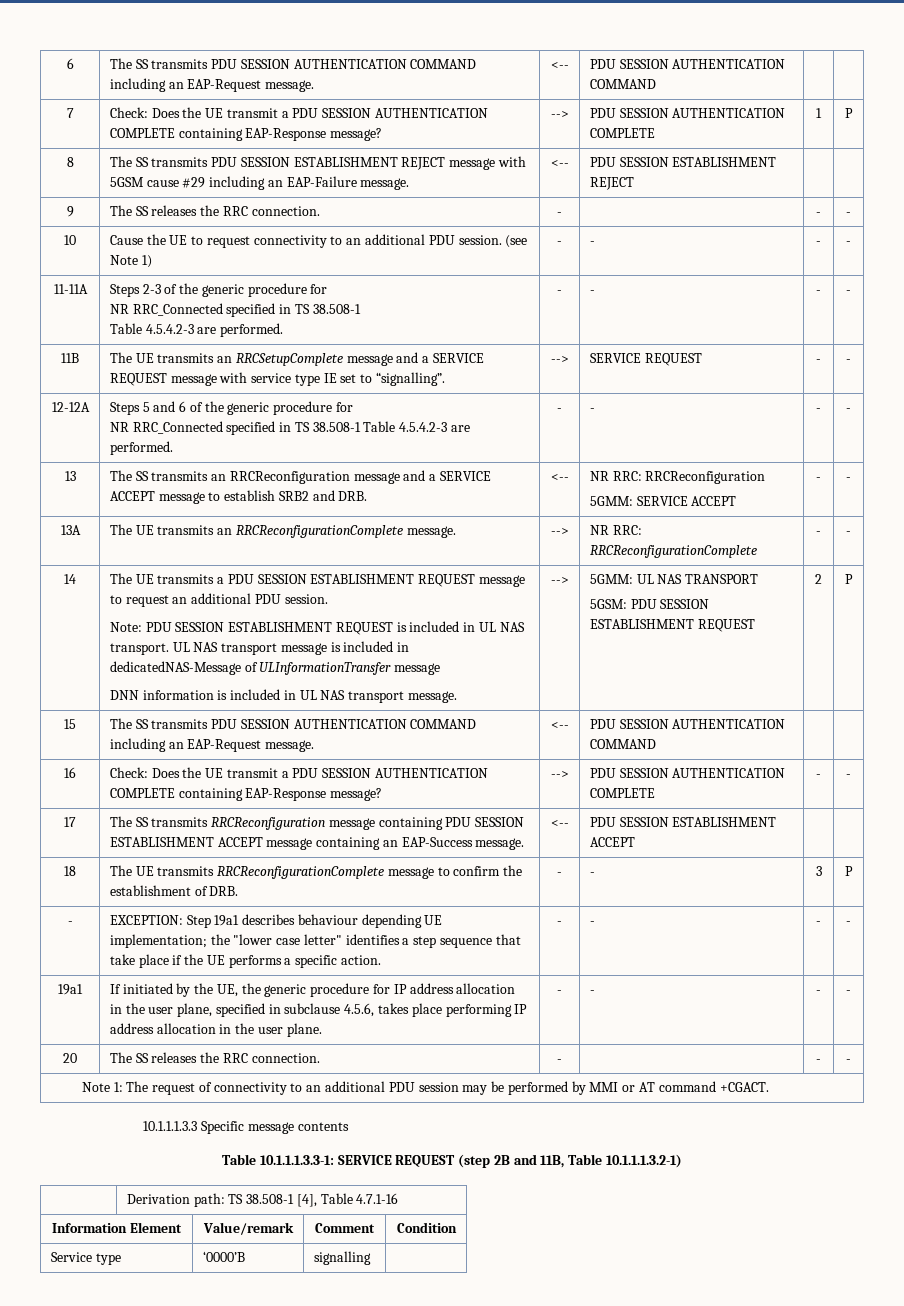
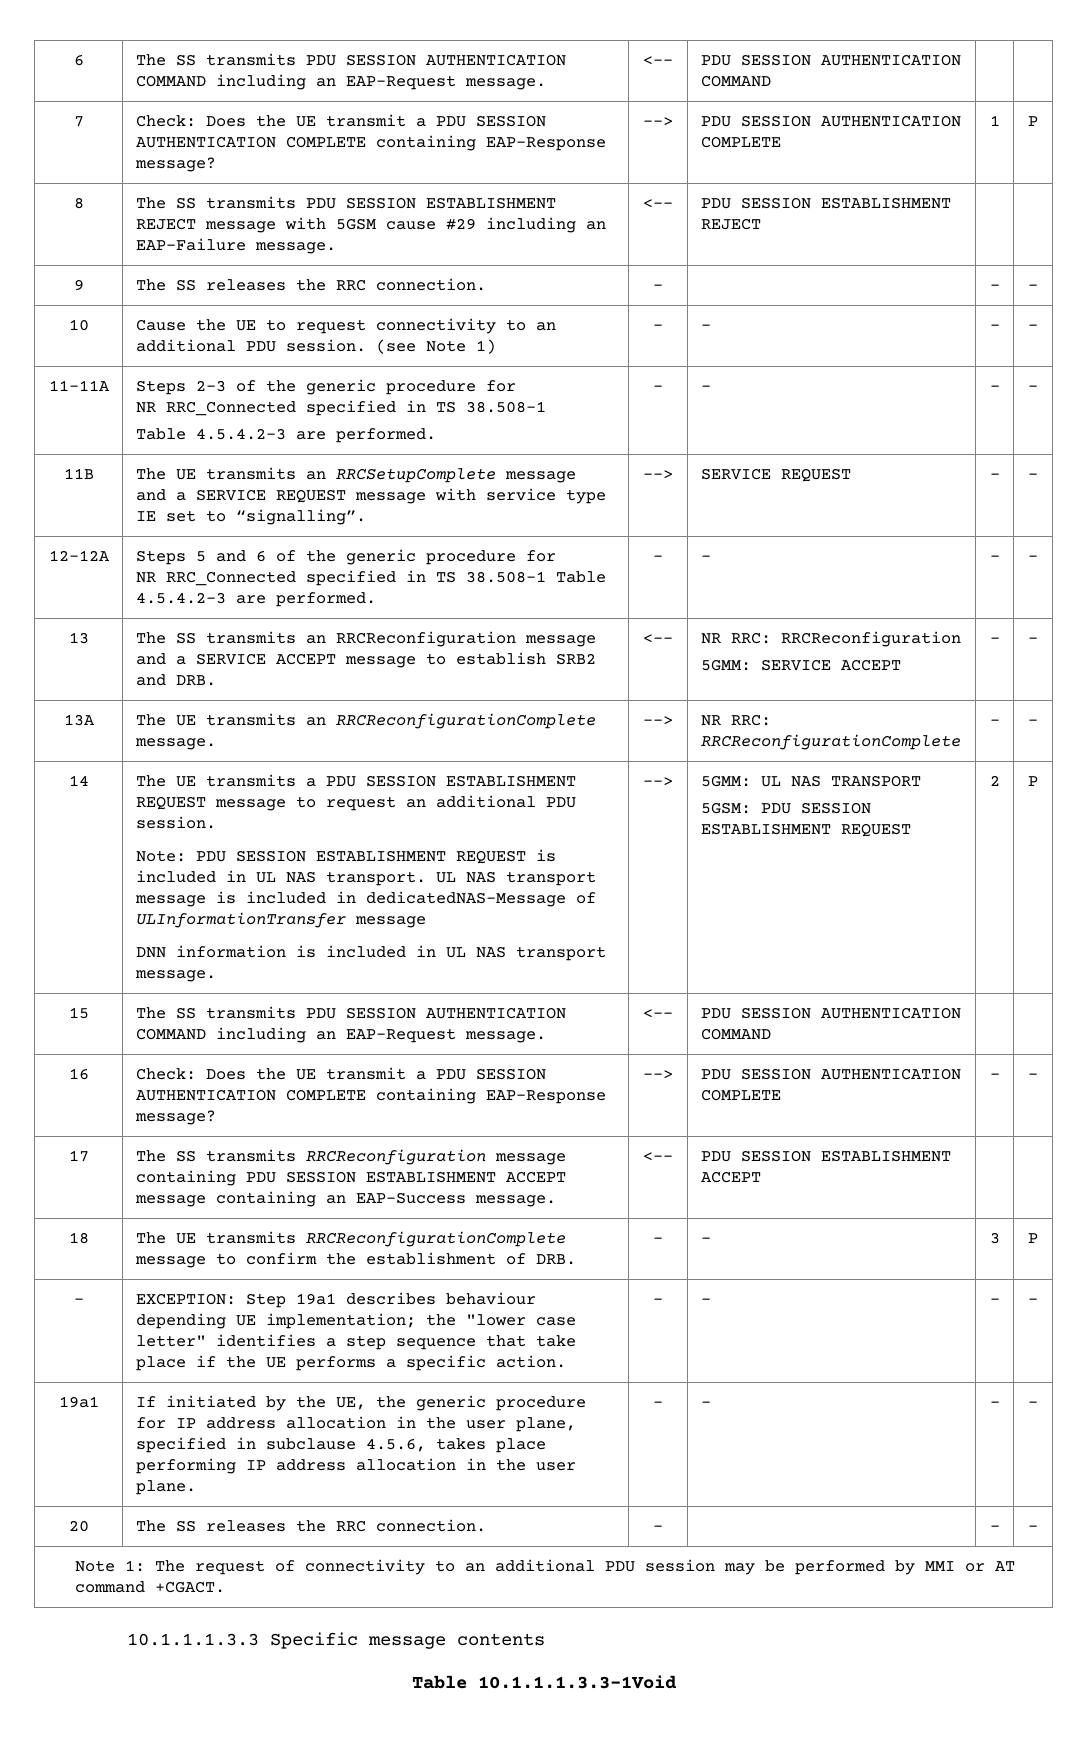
[259,1154,683,1168] [126,1193,399,1207] [52,1222,182,1233] [202,1222,294,1235] [315,1223,375,1233] [396,1222,457,1233] [50,1252,121,1265] [202,1251,245,1262] [313,1251,371,1265] 10.1.1.1.3.3-1: SERVICE REQUEST (step 2B and 11B, Table 10.1.1.1.3.2-1) // | Derivation path: TS 38.508-1 [4], Table 4.7.1-16 // Information Element | Value/remark | Comment | Condition // Service type | ‘0000’B | signalling | -> [477,1675,677,1689] 10.1.1.1.3.3-1Void

